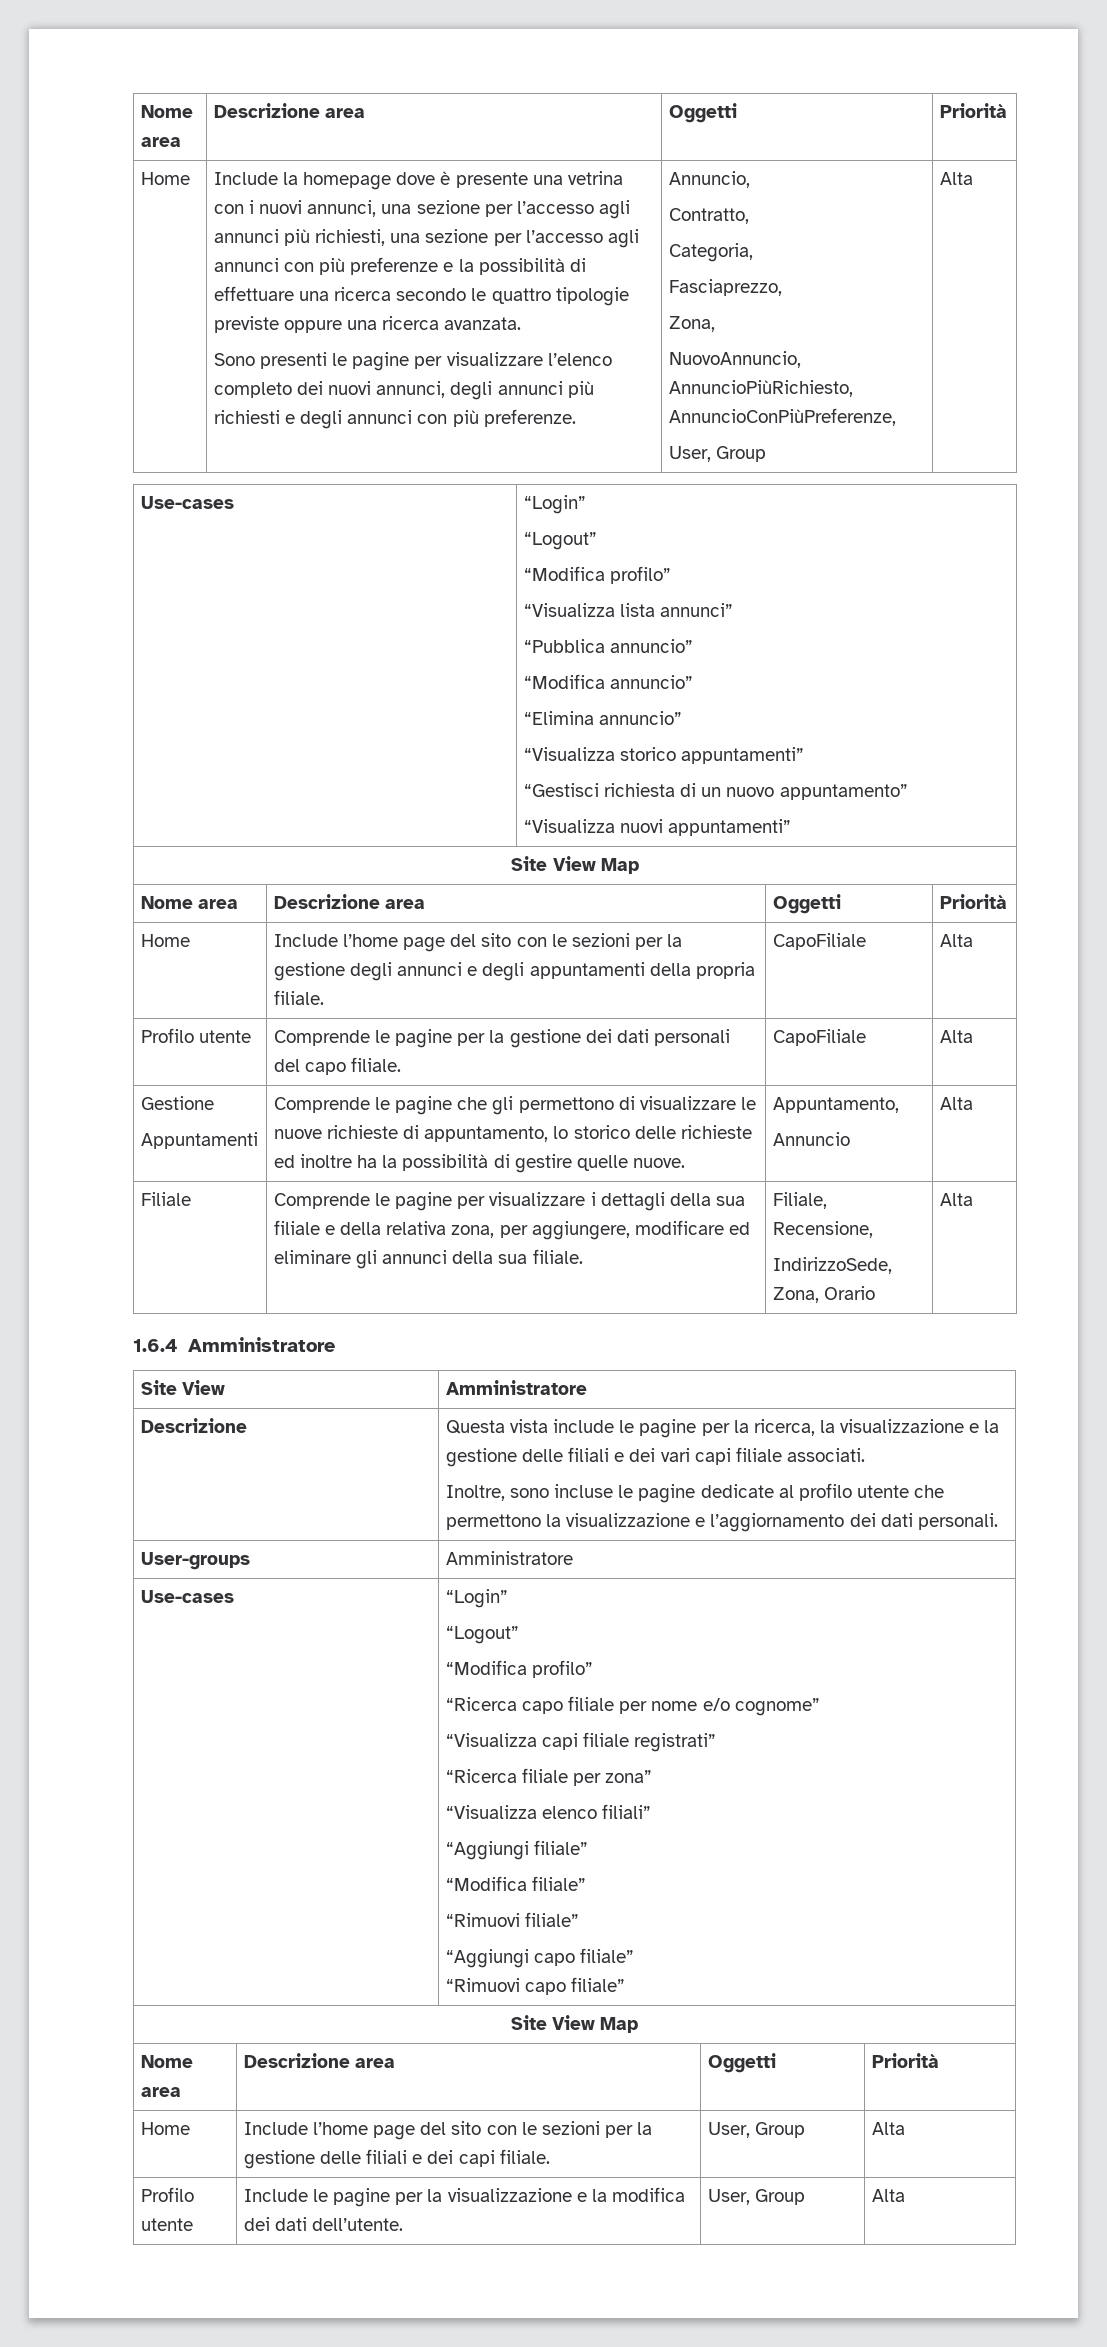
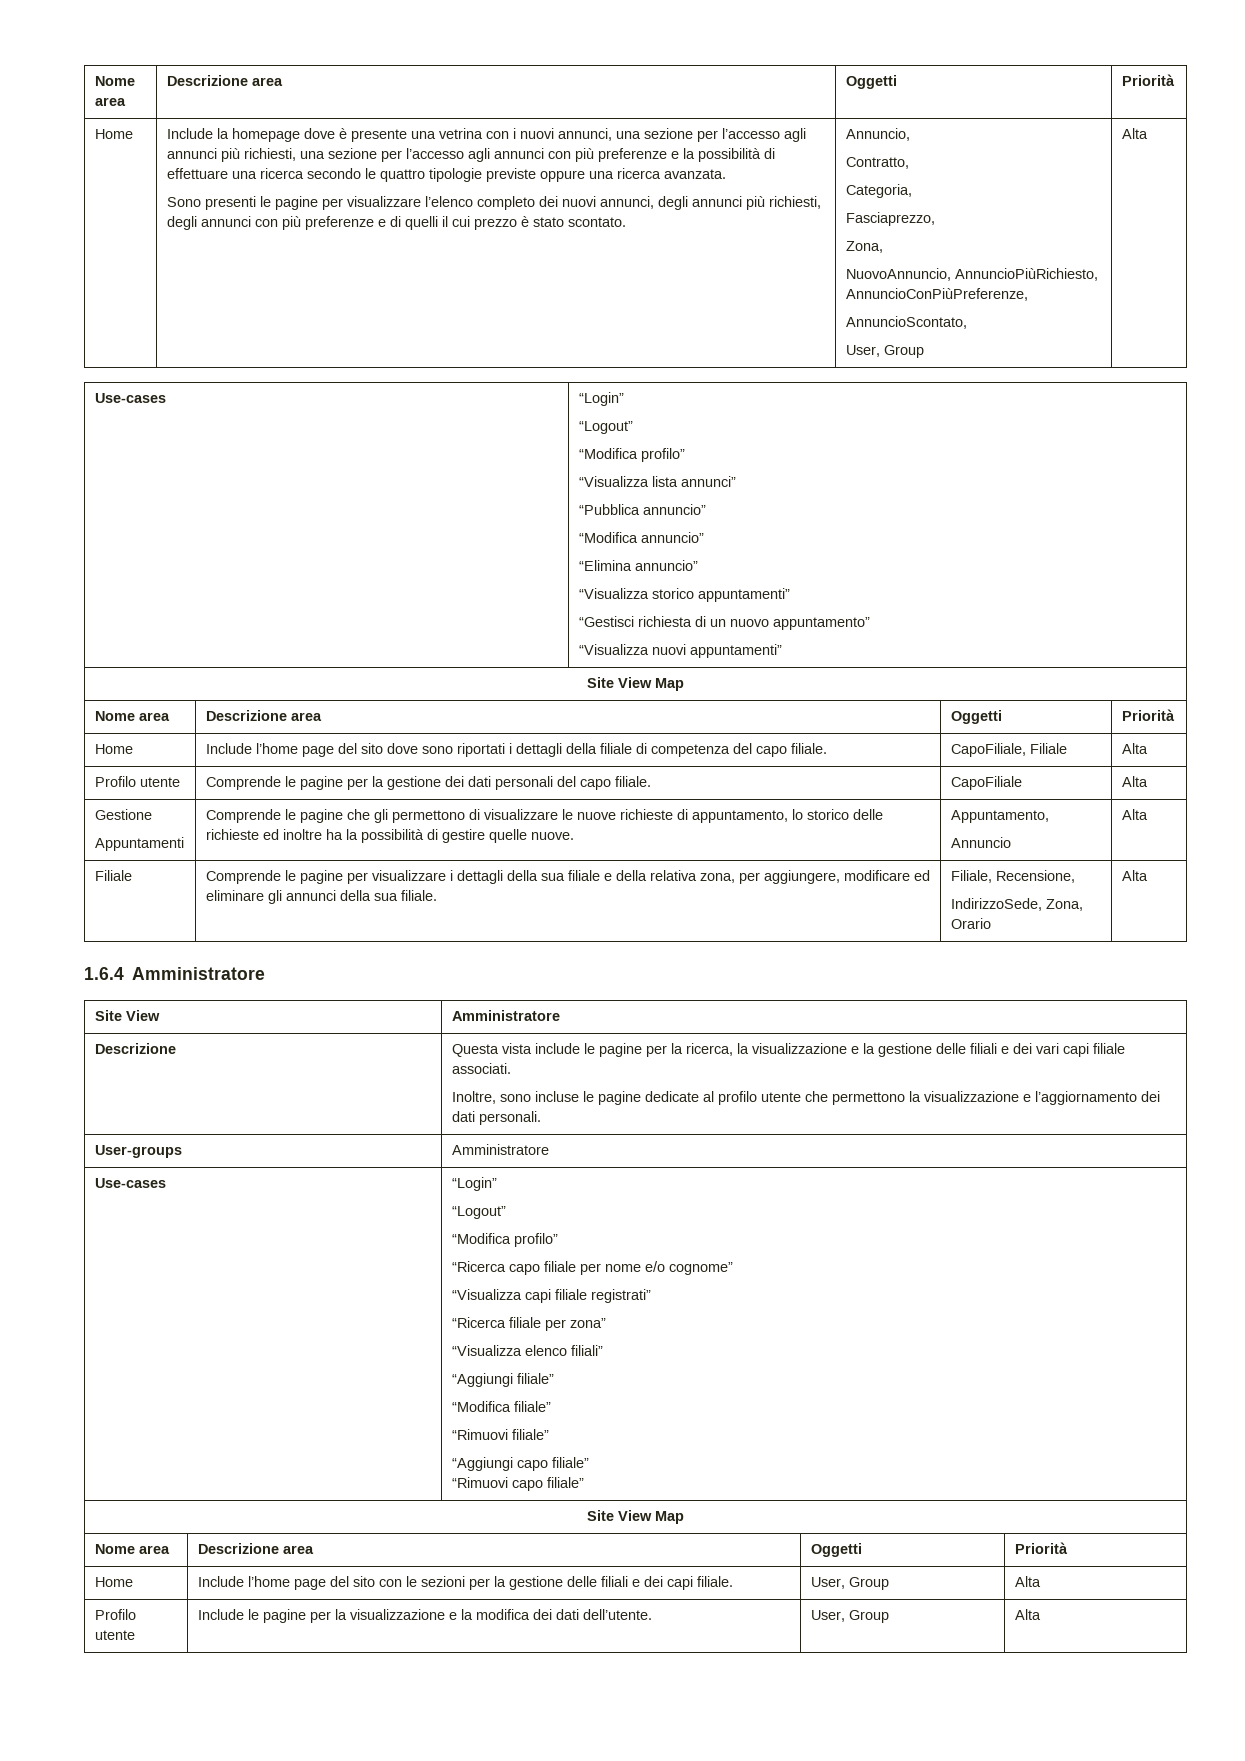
[213,410,296,424] richiesti e -> [768,196,821,209] richiesti,
[483,409,576,427] preferenze. -> [304,216,626,230] preferenze e di quelli il cui prezzo è stato scontato.
(896, 417) none -> [845,316,967,329] // AnnuncioScontato,
[516,933,683,950] [273,962,755,981] [273,990,324,1005] [772,933,866,950] con le sezioni per la gestione degli annunci e degli appuntamenti della propria filiale. | CapoFiliale -> [386,743,827,757] [950,743,1067,757] dove sono riportati i dettagli della filiale di competenza del capo filiale. | CapoFiliale, Filiale

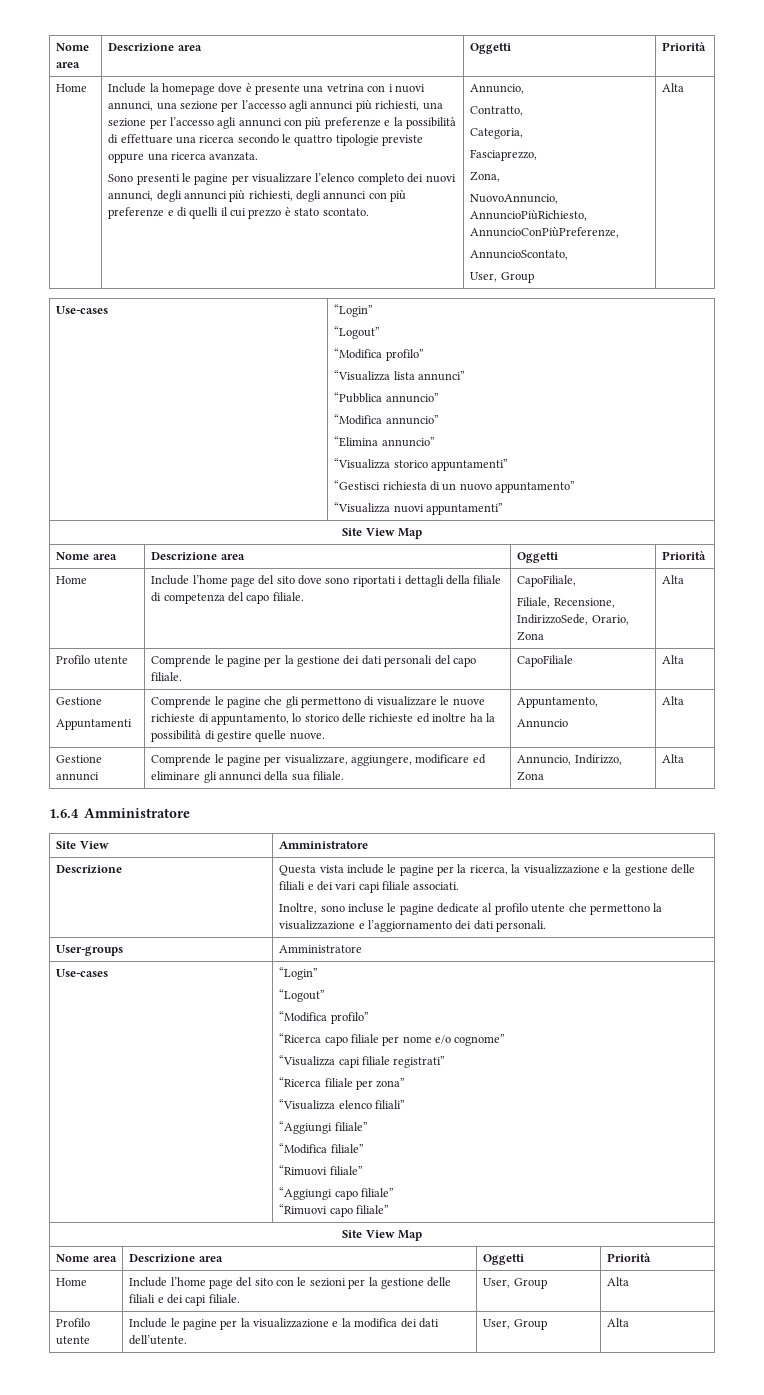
[1029,743,1067,754] Filiale -> [517,597,615,608] [517,614,629,625] [517,631,545,641] // Filiale, Recensione, IndirizzoSede, Orario, Zona
[94,870,132,881] [205,870,760,884] Filiale | Comprende le pagine per visualizzare i dettagli della sua filiale e della relativa zona, per -> [56,755,103,763] [56,772,100,781] [151,754,348,766] Gestione annunci | Comprende le pagine per visualizzare,
[950,870,1075,883] [950,898,1083,911] [950,918,991,929] Filiale, Recensione, // IndirizzoSede, Zona, Orario -> [517,754,622,765] [517,771,545,781] Annuncio, Indirizzo, Zona

